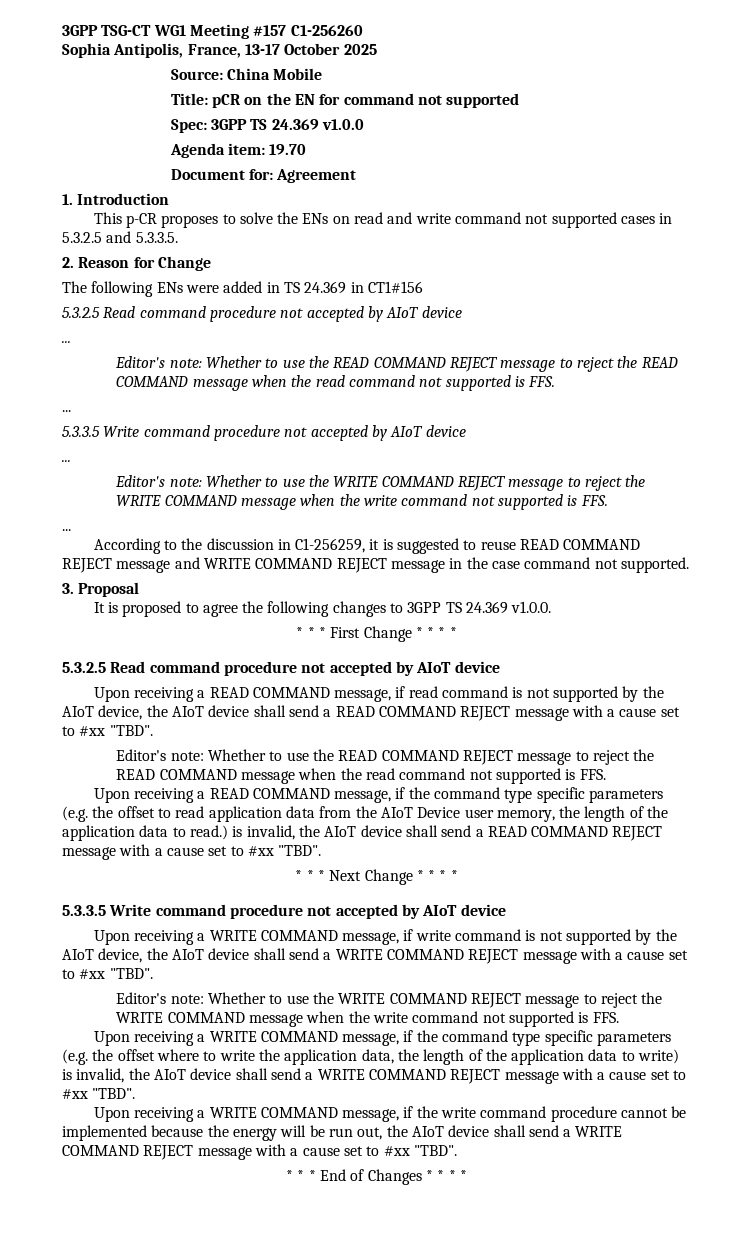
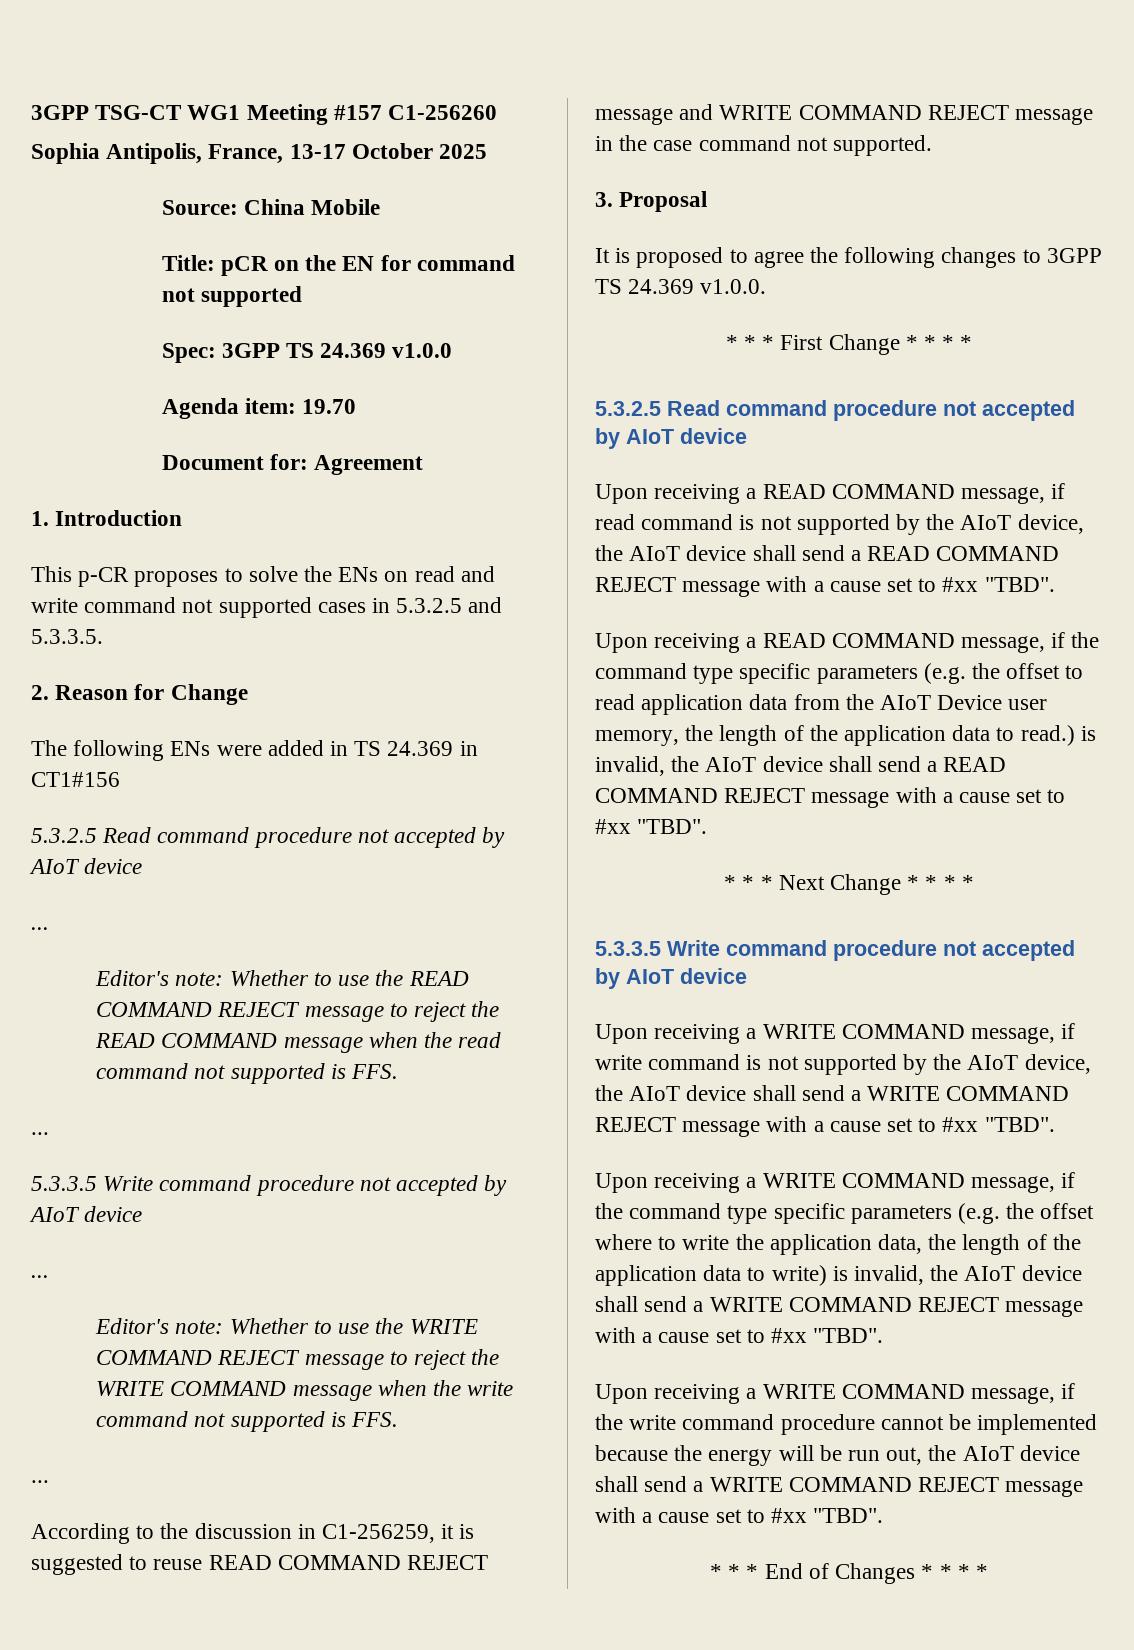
[116,749,655,765] [116,768,606,784] // Editor's note: Whether to use the READ COMMAND REJECT message to reject the READ COMMAND message when the read command not supported is FFS. -> (1055, 584) none
[116,992,663,1008] [116,1011,619,1027] // Editor's note: Whether to use the WRITE COMMAND REJECT message to reject the WRITE COMMAND message when the write command not supported is FFS. -> (1055, 1124) none

